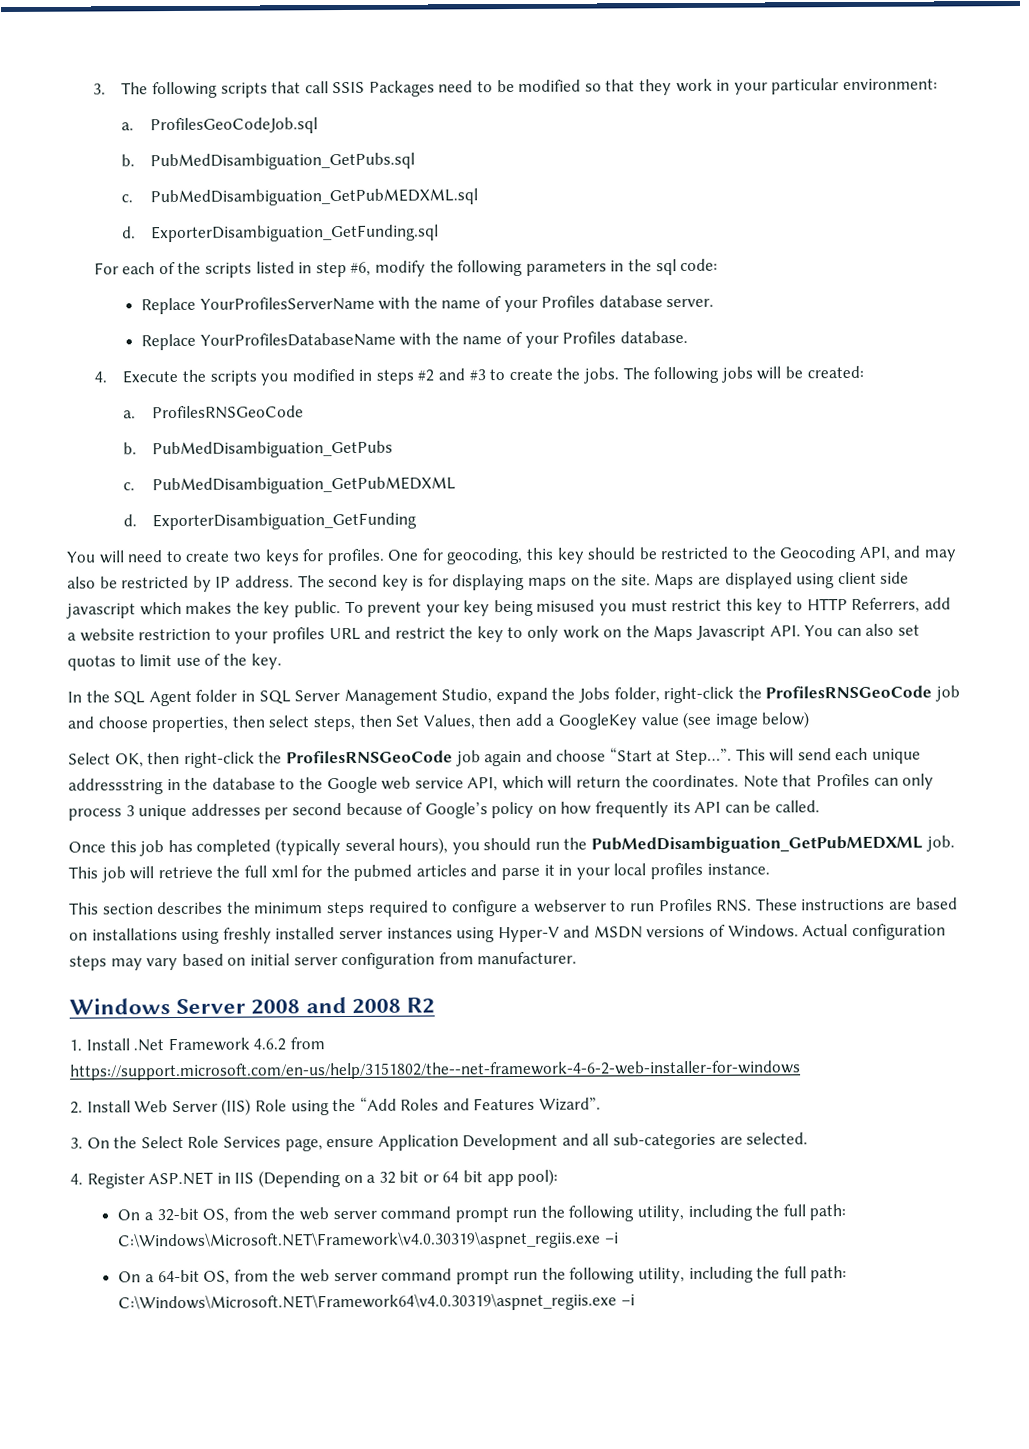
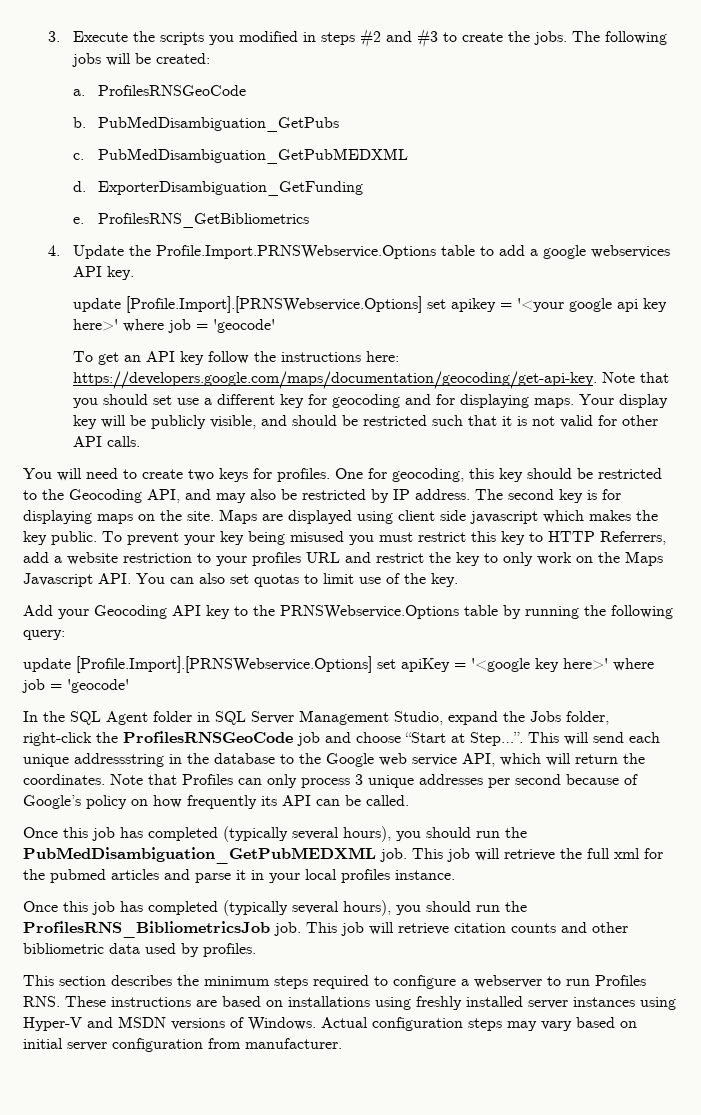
[92,78,938,99] [121,117,319,135] [121,152,416,171] [121,188,479,207] [122,224,440,243] [93,258,719,278] [141,295,715,315] [141,330,688,351] [93,371,107,383] 3. The following scripts that call SSIS Packages need to be modified so that they work in your particular environment: // a. ProfilesGeoCodeJob.sql // b. PubMedDisambiguation_GetPubs.sql // c. PubMedDisambiguation_GetPubMEDXML.sql // d. ExporterDisambiguation_GetFunding.sql // For each of the scripts listed in step #6, modify the following parameters in the sql code: // Replace YourProfilesServerName with the name of your Profiles database server. // Replace YourProfilesDatabaseName with the name of your Profiles database. // 4. -> [47,31,60,42] 3.
(418, 521) none -> [72,213,309,228] [47,245,670,259] [72,266,134,280] [72,296,667,313] [72,319,275,333] [72,351,399,365] [72,371,669,389] [72,394,668,408] [72,415,658,429] [72,436,140,447] // e. ProfilesRNS_GetBibliometrics // 4. Update the Profile.Import.PRNSWebservice.Options table to add a google webservices API key. // update [Profile.Import].[PRNSWebservice.Options] set apikey = '<your google api key here>' where job = 'geocode' // To get an API key follow the instructions here: https://developers.google.com/maps/documentation/geocoding/get-api-key. Note that you should set use a different key for geocoding and for displaying maps. Your display key will be publicly visible, and should be restricted such that it is not valid for other API calls.
(282, 661) none -> [23,605,673,619] [23,630,65,640] [23,656,654,673] [22,679,129,693] // Add your Geocoding API key to the PRNSWebservice.Options table by running the following query: // update [Profile.Import].[PRNSWebservice.Options] set apiKey = '<google key here>' where job = 'geocode'
[151,711,811,733] [68,749,607,768] properties, then select steps, then Set Values, then add a GoogleKey value (see image below) // Select OK, then right-click the ProfilesRNSGeoCode job again and choose -> (401, 737) none
(770, 869) none -> [23,900,527,916] [23,921,628,938] [23,943,256,957] // Once this job has completed (typically several hours), you should run the ProfilesRNS_BibliometricsJob job. This job will retrieve citation counts and other bibliometric data used by profiles.
[69,997,436,1015] [69,1037,325,1052] [70,1060,801,1081] [70,1096,602,1116] [70,1132,809,1152] [70,1168,559,1189] [117,1204,847,1223] [118,1230,619,1251] [118,1266,848,1285] [118,1292,635,1313] // Windows Server 2008 and 2008 R2 // 1. Install .Net Framework 4.6.2 from https://support.microsoft.com/en-us/help/3151802/the--net-framework-4-6-2-web-installer-for-windows // 2. Install Web Server (IIS) Role using the “Add Roles and Features Wizard”. // 3. On the Select Role Services page, ensure Application Development and all sub-categories are selected. // 4. Register ASP.NET in IIS (Depending on a 32 bit or 64 bit app pool): // On a 32-bit OS, from the web server command prompt run the following utility, including the full path: C:\Windows\Microsoft.NET\Framework\v4.0.30319\aspnet_regiis.exe –i // On a 64-bit OS, from the web server command prompt run the following utility, including the full path: C:\Windows\Microsoft.NET\Framework64\v4.0.30319\aspnet_regiis.exe –i -> (342, 1043) none

